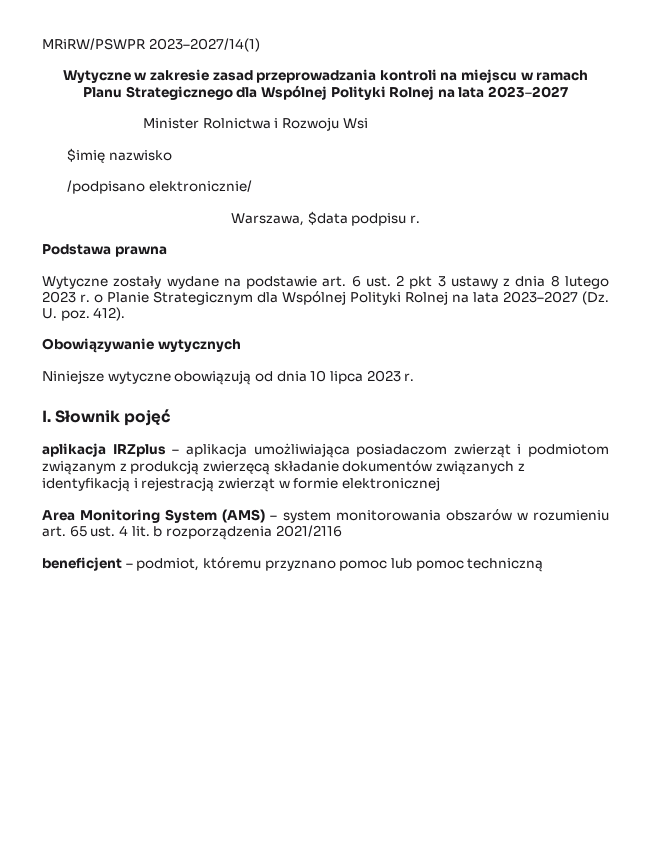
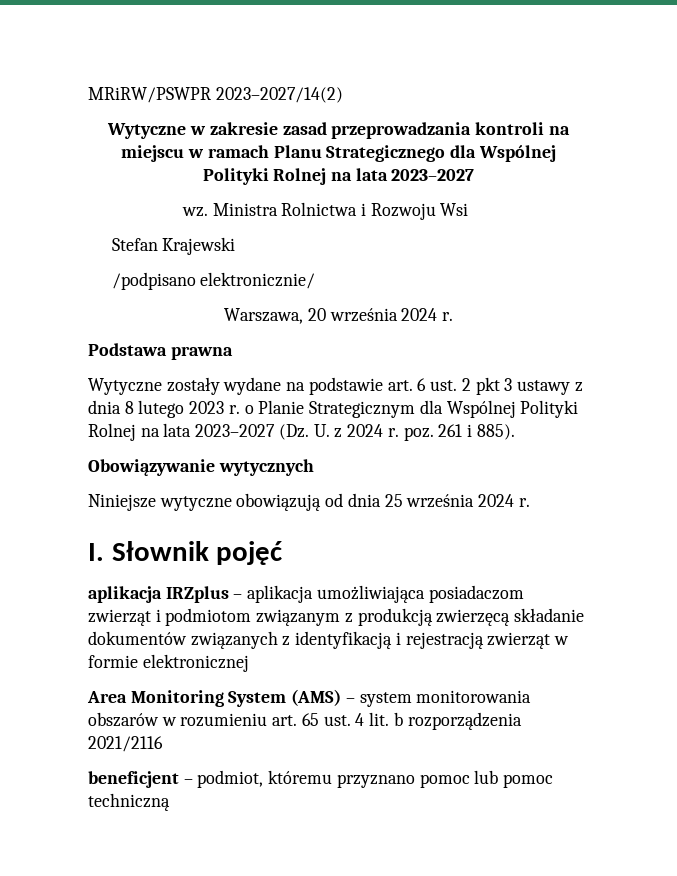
[148,38,260,52] 2023–2027/14(1) -> [215,87,343,103] 2023–2027/14(2)
[142,118,199,129] Minister -> [181,203,278,217] wz. Ministra
[67,148,172,163] $imię nazwisko -> [111,237,236,255] Stefan Krajewski
[307,211,407,226] $data podpisu -> [307,308,438,322] 20 września 2024
[60,307,126,321] poz. 412). -> [334,424,515,441] z 2024 r. poz. 261 i 885).
[310,370,401,384] 10 lipca 2023 -> [384,494,515,508] 25 września 2024

